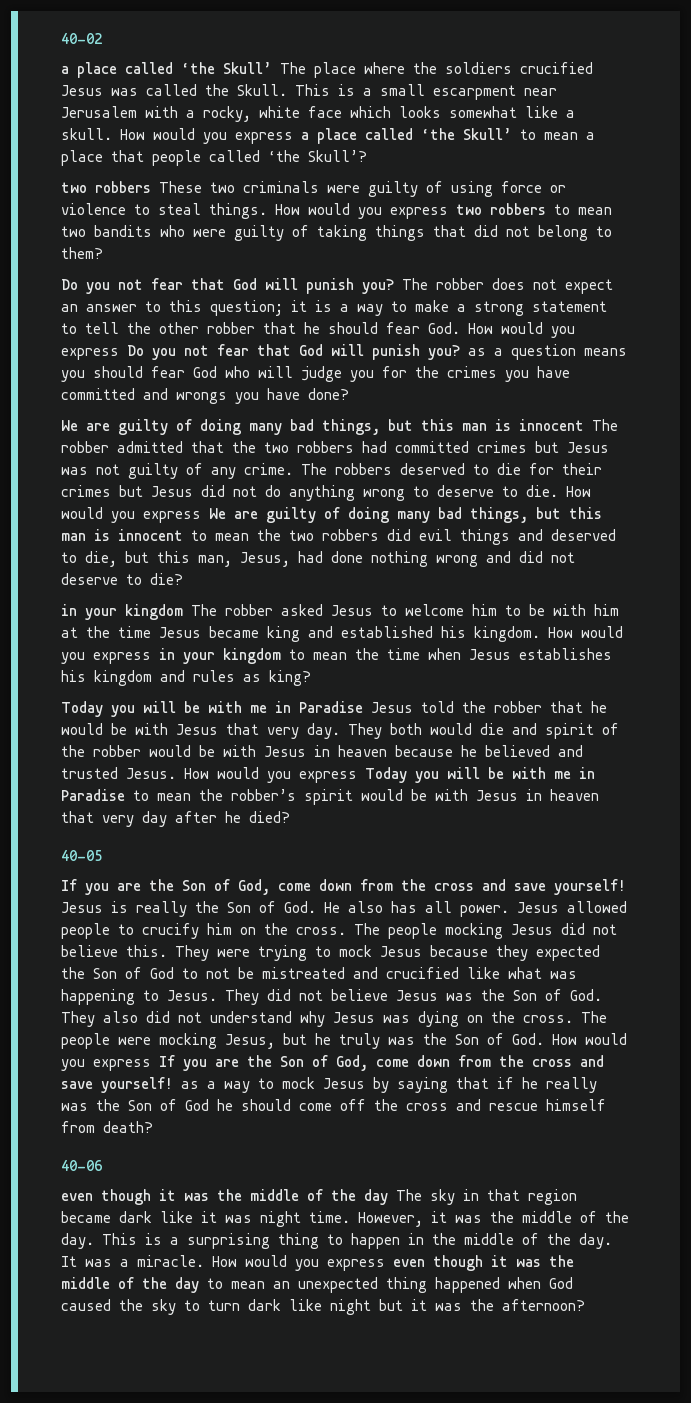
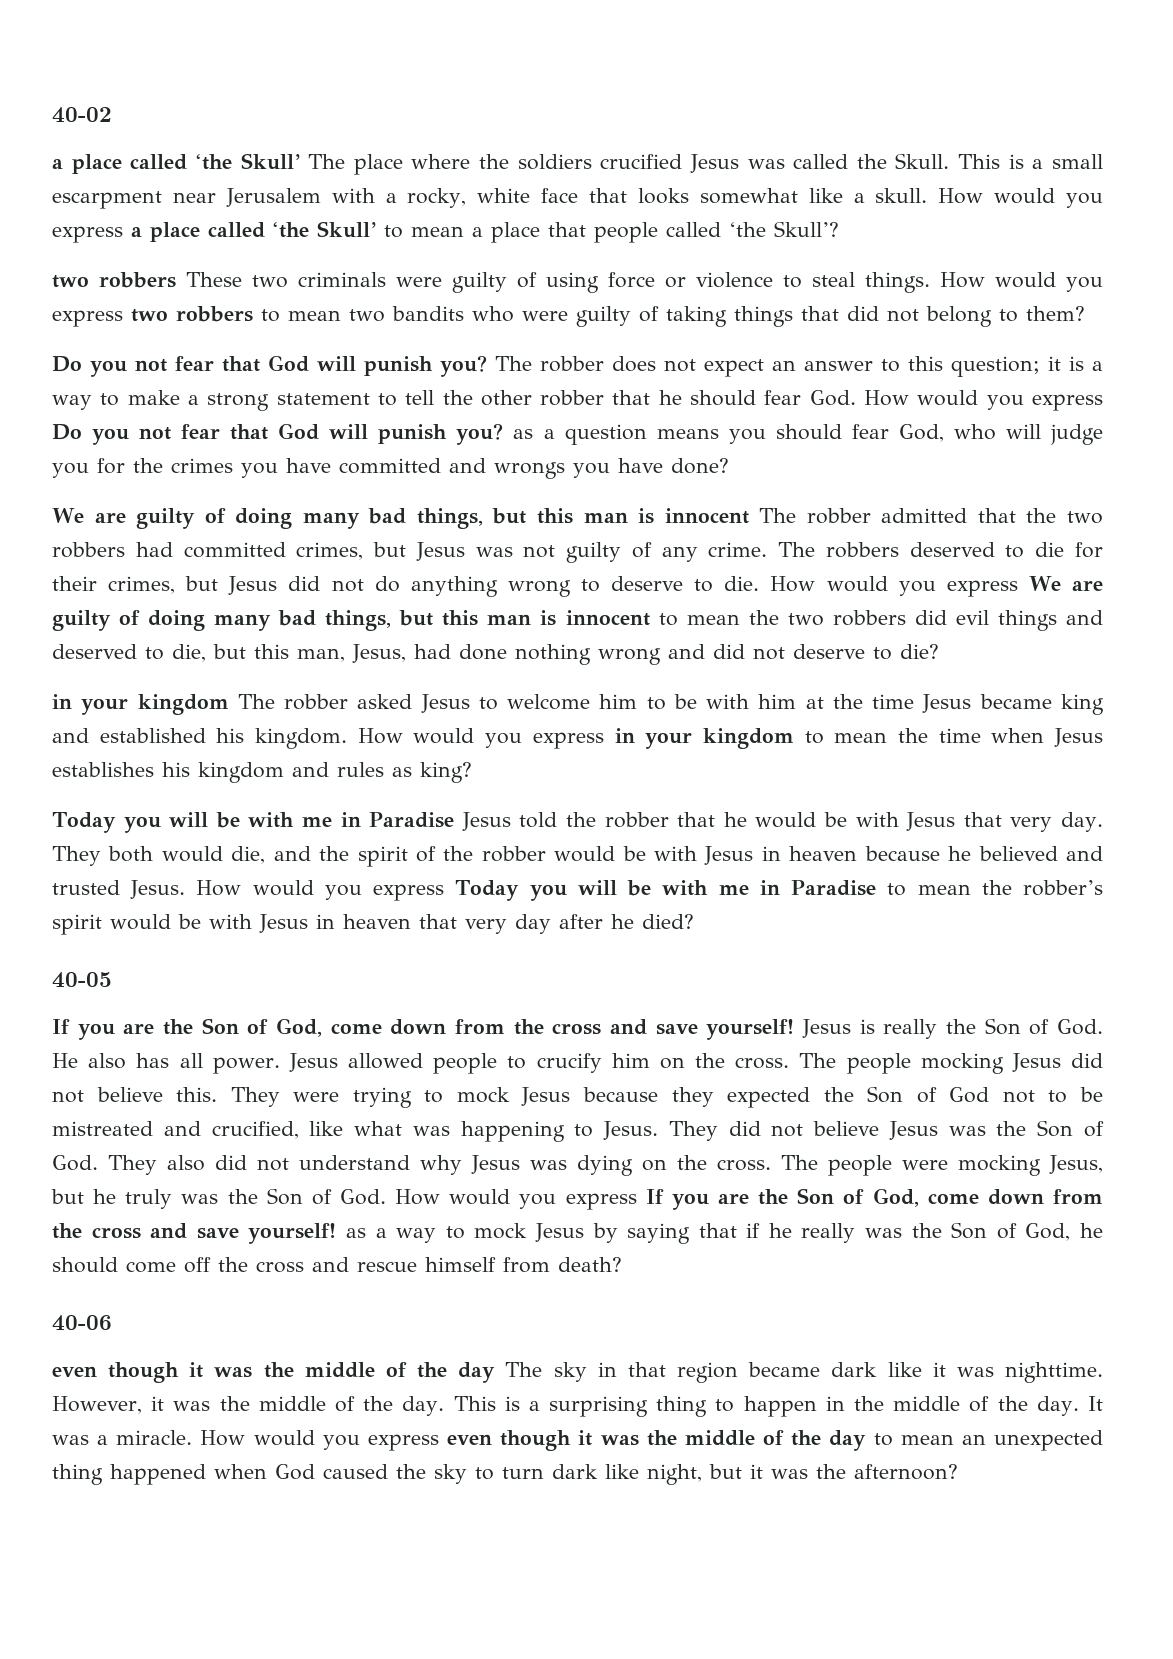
[350,106,391,118] which -> [588,188,627,203] that
[193,366,217,378] God -> [898,424,944,442] God,
[477,441,527,453] crimes -> [296,542,364,560] crimes,
[61,485,111,497] crimes -> [108,576,176,594] crimes,
[480,723,537,735] die and -> [231,846,350,864] die, and the
[182,968,230,979] to not -> [1002,1090,1068,1103] not to
[386,967,459,979] crucified -> [211,1121,299,1139] crucified,
[185,1099,209,1111] God -> [1025,1223,1071,1241] God,
[260,1211,350,1227] night time. -> [1004,1362,1103,1383] nighttime.
[330,1299,371,1315] night -> [647,1464,702,1485] night,

